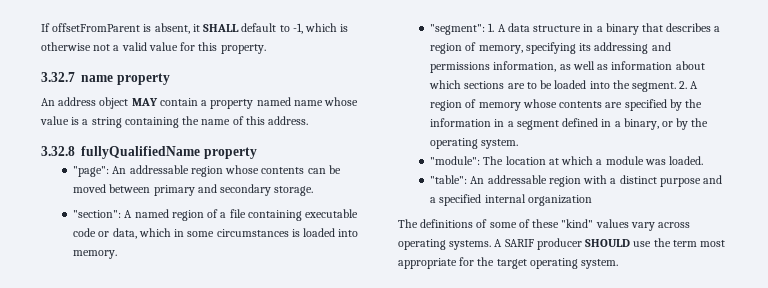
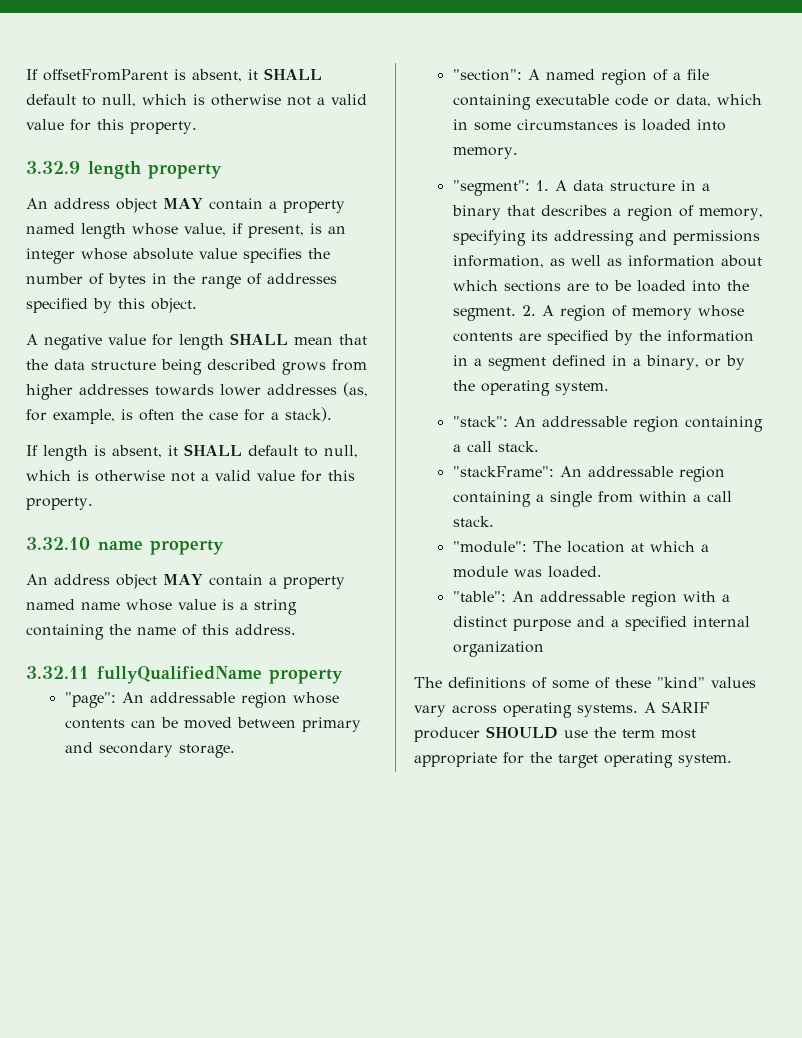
[292,23,303,34] -1, -> [102,94,367,107] [26,119,197,134] [26,161,222,179] [26,198,345,213] [26,223,346,239] [26,248,330,264] [26,273,337,289] [26,298,197,313] [26,333,367,350] [26,359,367,375] [26,382,368,400] [26,407,332,424] [26,444,358,461] null, which is otherwise not a valid value for this property. // 3.32.9 length property // An address object MAY contain a property named length whose value, if present, is an integer whose absolute value specifies the number of bytes in the range of addresses specified by this object. // A negative value for length SHALL mean that the data structure being described grows from higher addresses towards lower addresses (as, for example, is often the case for a stack). // If length is absent, it SHALL default to null,
[41,72,75,82] 3.32.7 -> [26,537,90,550] 3.32.10
[41,146,75,156] 3.32.8 -> [26,666,89,679] 3.32.11
(519, 144) none -> [452,416,763,432] [452,441,539,452] [452,466,725,482] [452,491,732,507] [452,516,494,527] // "stack": An addressable region containing a call stack. // "stackFrame": An addressable region containing a single from within a call stack.

